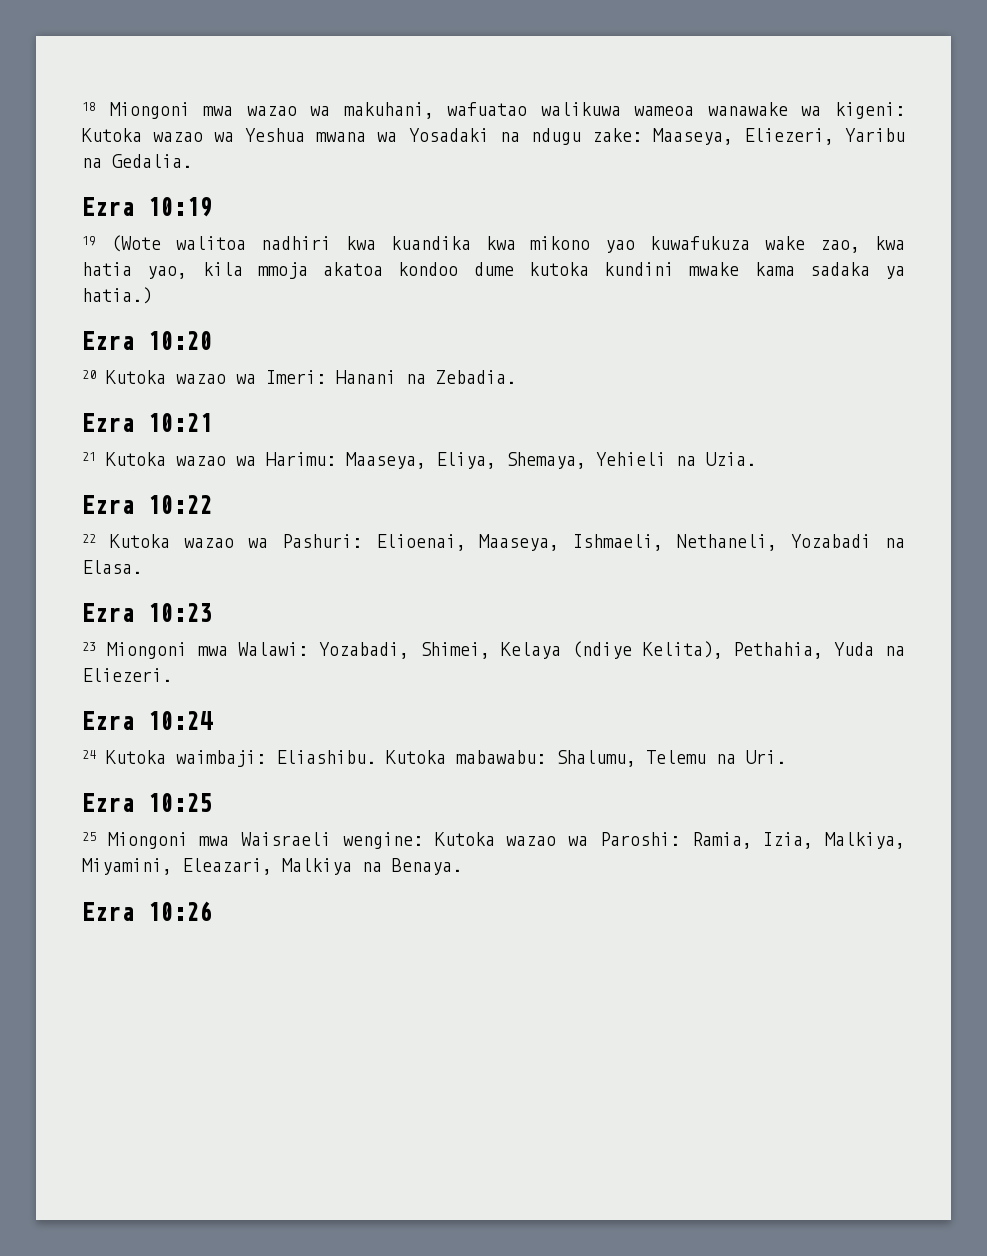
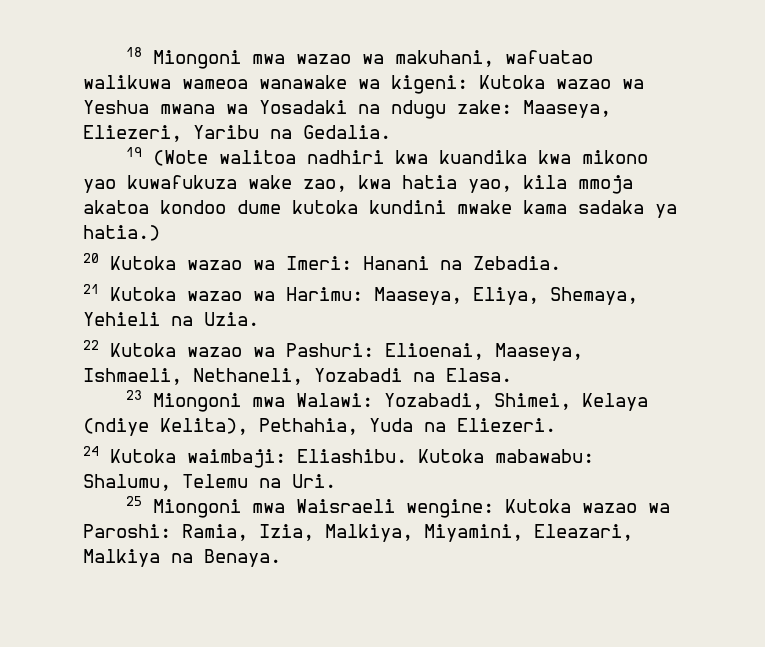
[82,197,212,217] // Ezra 10:19 -> (391, 132) none
[82,331,212,350] // Ezra 10:20 -> (160, 233) none
[82,413,212,432] // Ezra 10:21 -> (561, 263) none
[82,495,212,514] // Ezra 10:22 -> (259, 319) none
[82,603,212,622] // Ezra 10:23 -> (512, 375) none
[82,711,213,730] // Ezra 10:24 -> (556, 425) none
[82,793,212,812] // Ezra 10:25 -> (336, 481) none
[82,901,212,921] // Ezra 10:26 -> (281, 558) none

